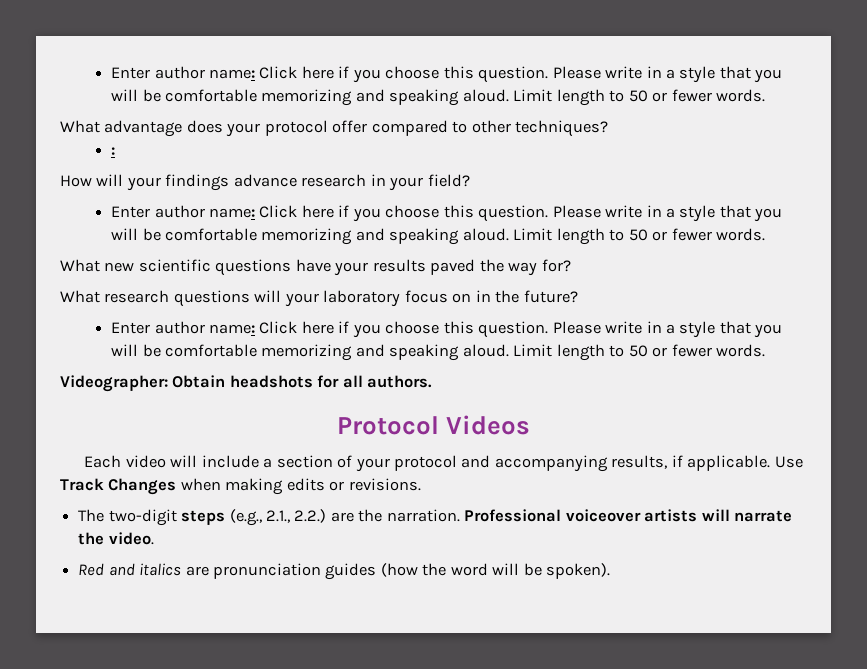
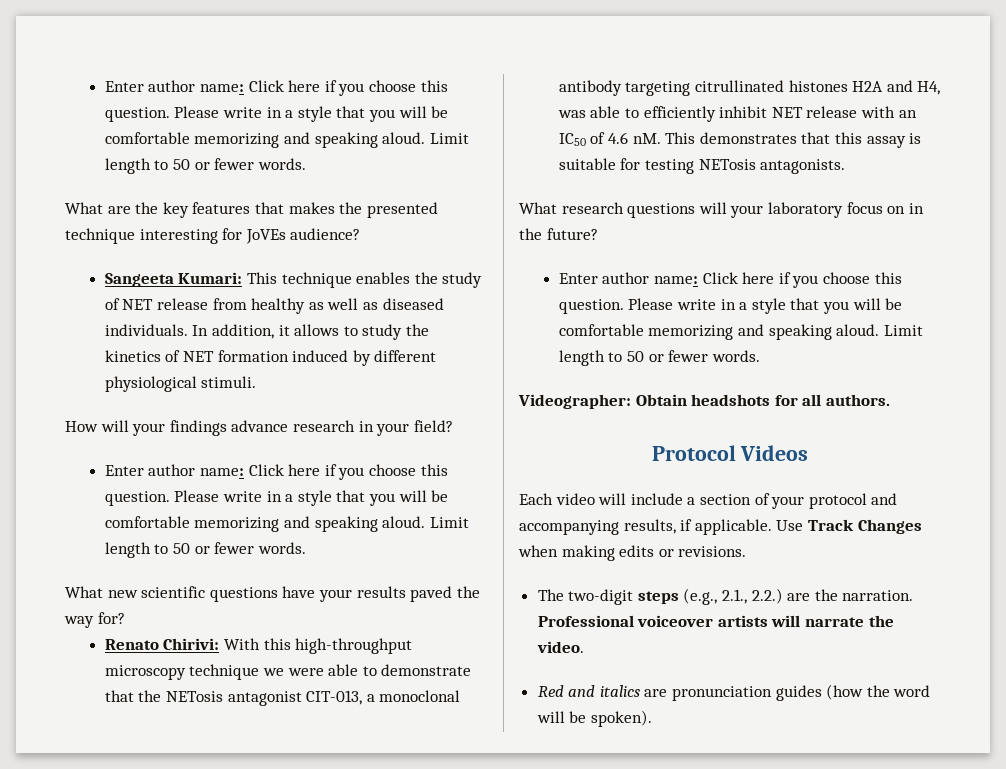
[104,120,609,137] [111,147,116,155] advantage does your protocol offer compared to other techniques? // : -> [107,202,438,218] [65,228,361,244] [104,272,483,288] [104,298,444,314] [104,324,429,340] [104,350,437,366] [104,376,257,392] are the key features that makes the presented technique interesting for JoVEs audience? // Sangeeta Kumari: This technique enables the study of NET release from healthy as well as diseased individuals. In addition, it allows to study the kinetics of NET formation induced by different physiological stimuli.
(571, 265) none -> [104,638,413,654] [104,664,472,680] [104,690,461,706] [558,80,941,96] [557,106,917,122] [558,132,922,148] [558,158,846,174] // Renato Chirivi: With this high-throughput microscopy technique we were able to demonstrate that the NETosis antagonist CIT-013, a monoclonal antibody targeting citrullinated histones H2A and H4, was able to efficiently inhibit NET release with an IC50 of 4.6 nM. This demonstrates that this assay is suitable for testing NETosis antagonists.

